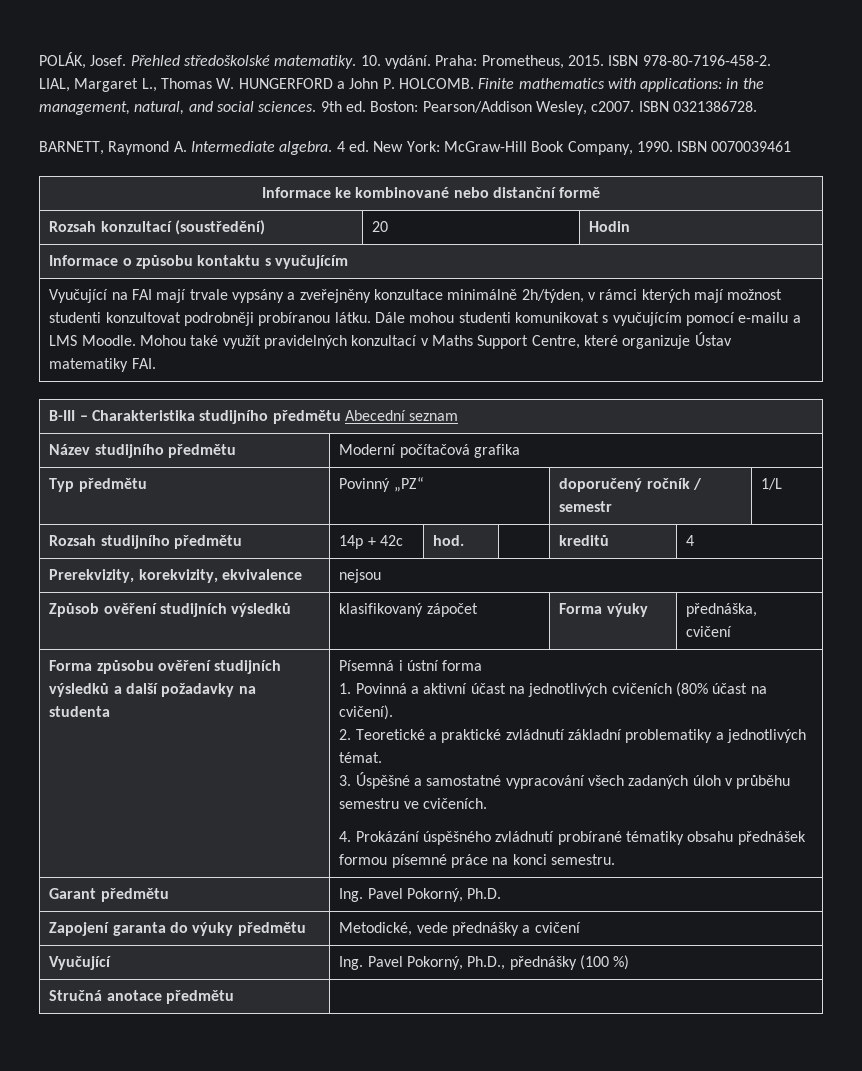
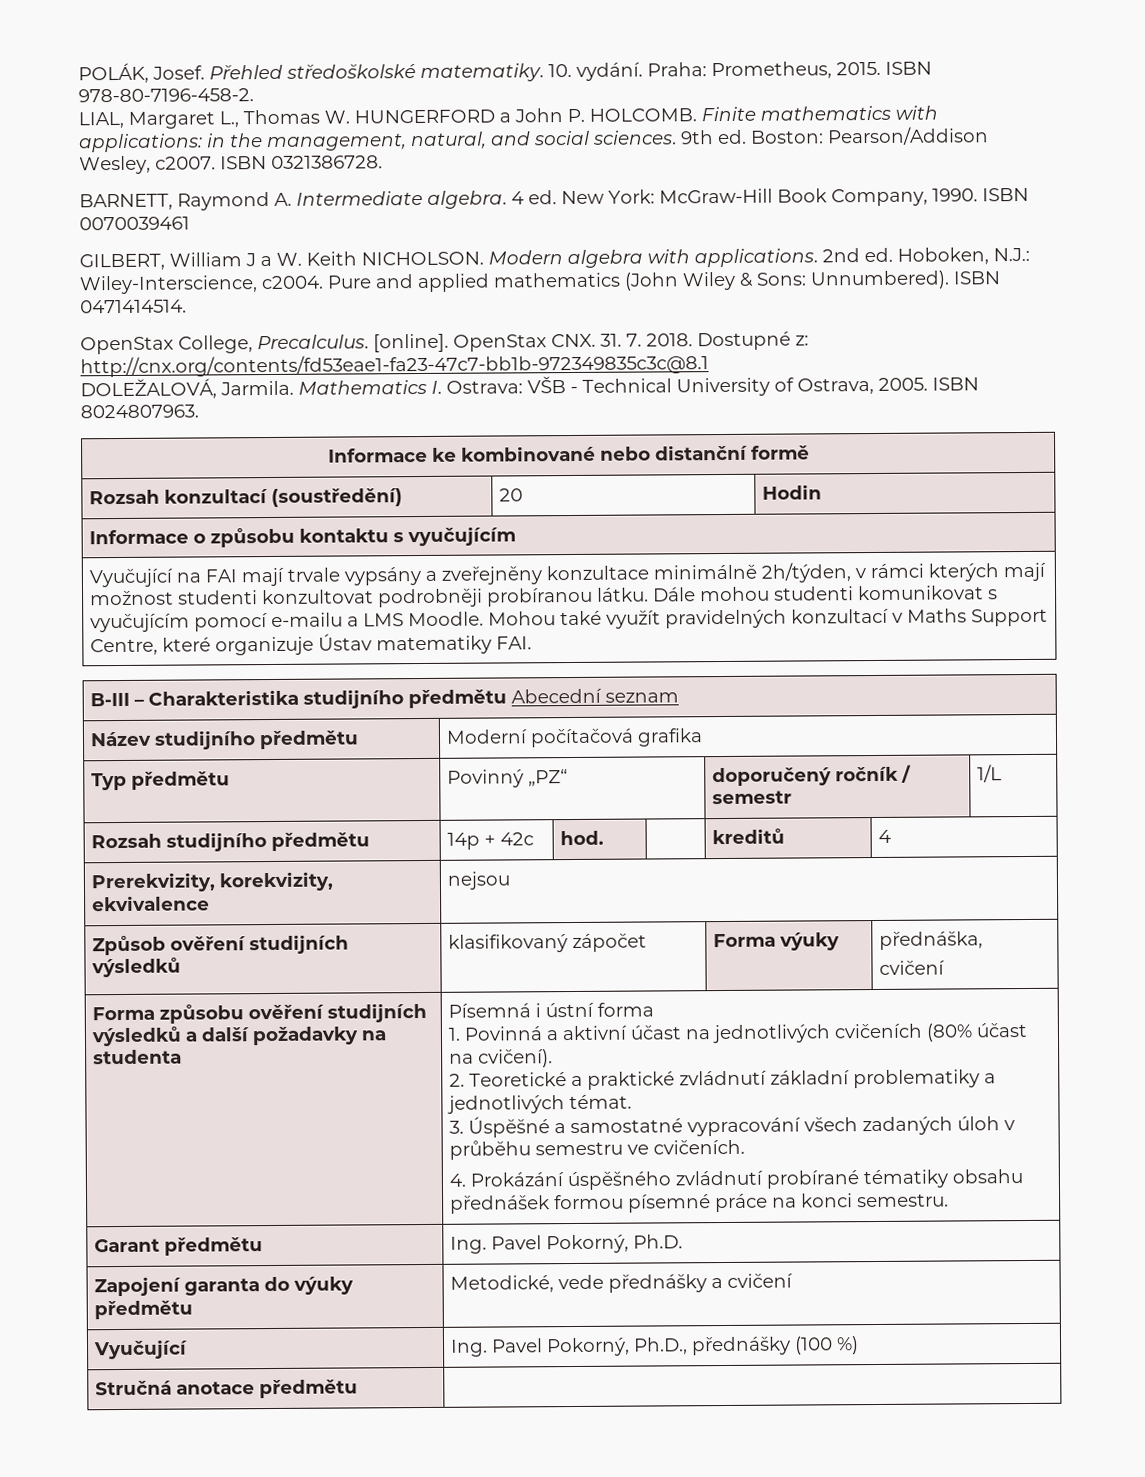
(792, 146) none -> [79,247,1030,271] [79,270,1000,295] [80,299,187,314] [80,331,809,355] [80,353,709,378] [80,376,979,400] [80,404,199,419] // GILBERT, William J a W. Keith NICHOLSON. Modern algebra with applications. 2nd ed. Hoboken, N.J.: Wiley-Interscience, c2004. Pure and applied mathematics (John Wiley & Sons: Unnumbered). ISBN 0471414514. // OpenStax College, Precalculus. [online]. OpenStax CNX. 31. 7. 2018. Dostupné z: http://cnx.org/contents/fd53eae1-fa23-47c7-bb1b-972349835c3c@8.1 // DOLEŽALOVÁ, Jarmila. Mathematics I. Ostrava: VŠB - Technical University of Ostrava, 2005. ISBN 8024807963.

